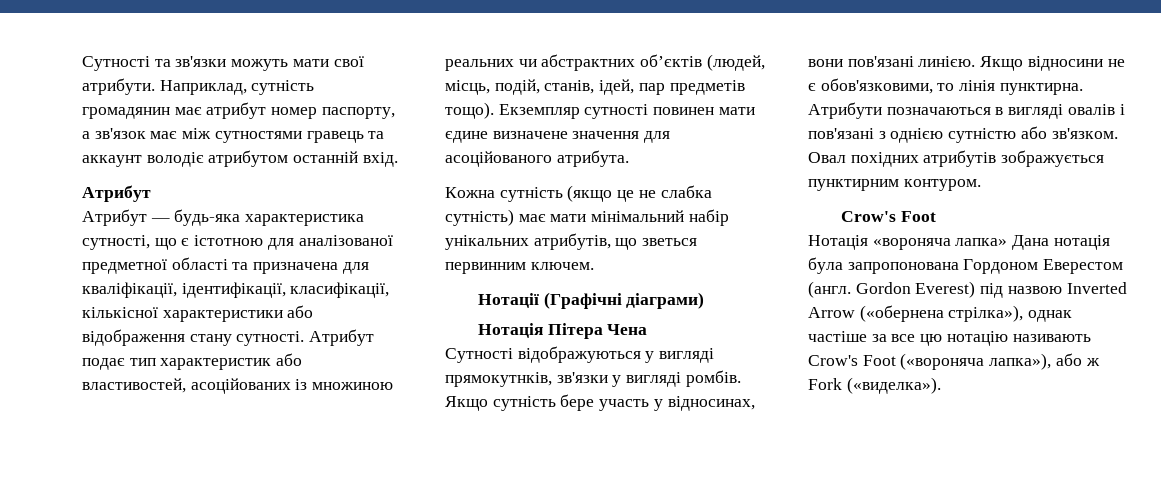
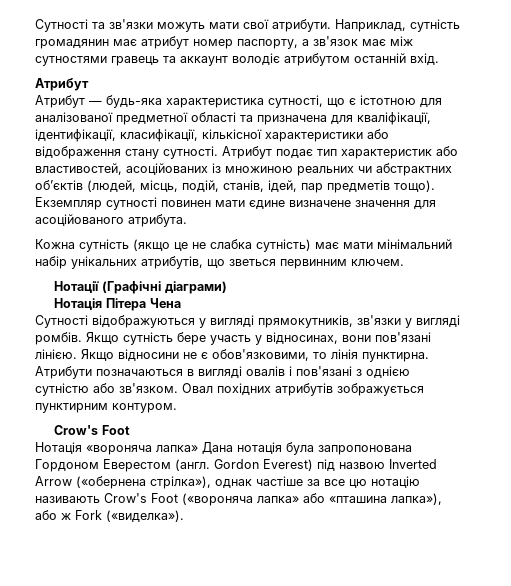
[445,372,552,387] прямокутнків, -> [258,315,353,328] прямокутників,
[918,56,976,67] линією. -> [35,349,77,359] лінією.
(985, 361) none -> [257,493,387,503] лапка» або «пташина

